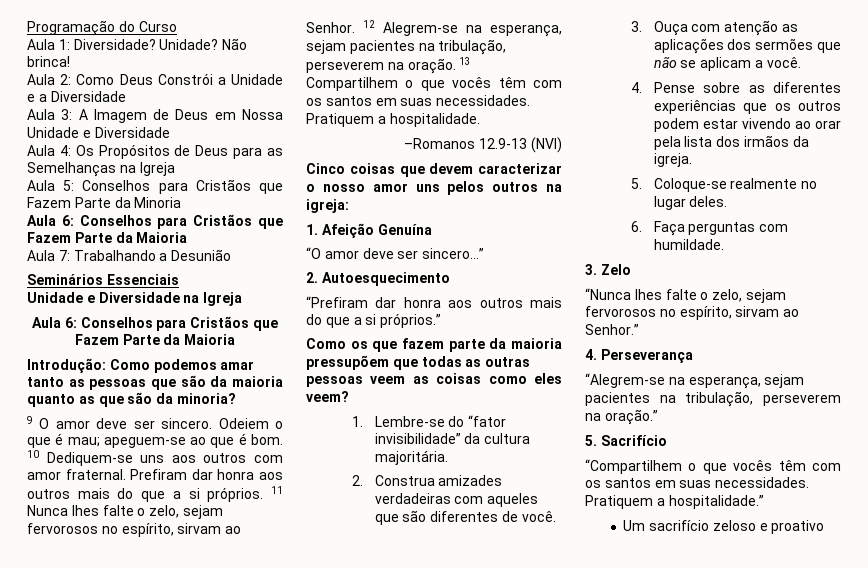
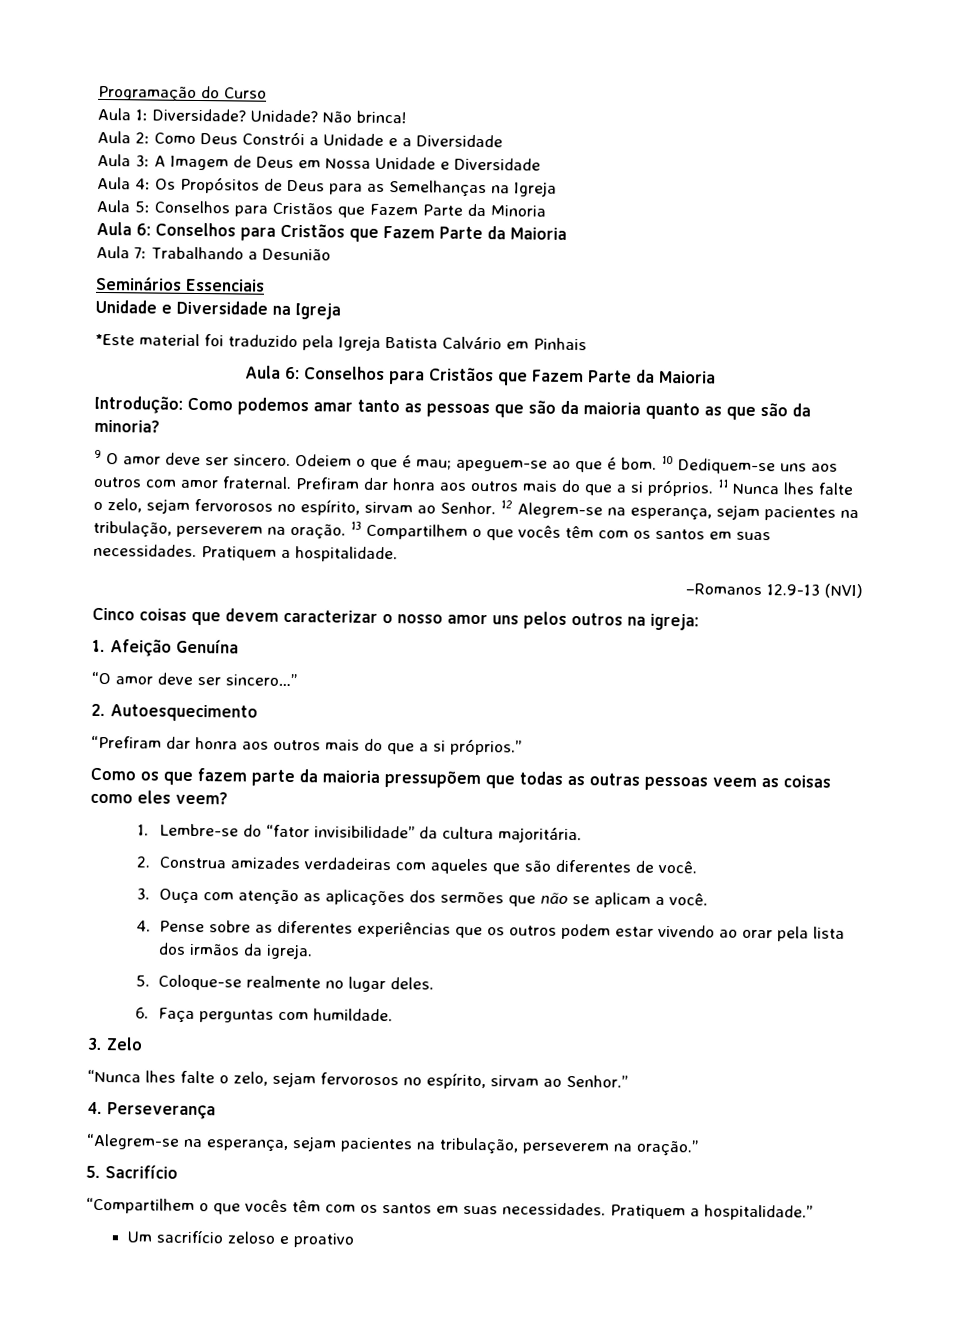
(243, 299) none -> [95,333,587,351] // *Este material foi traduzido pela Igreja Batista Calvário em Pinhais

